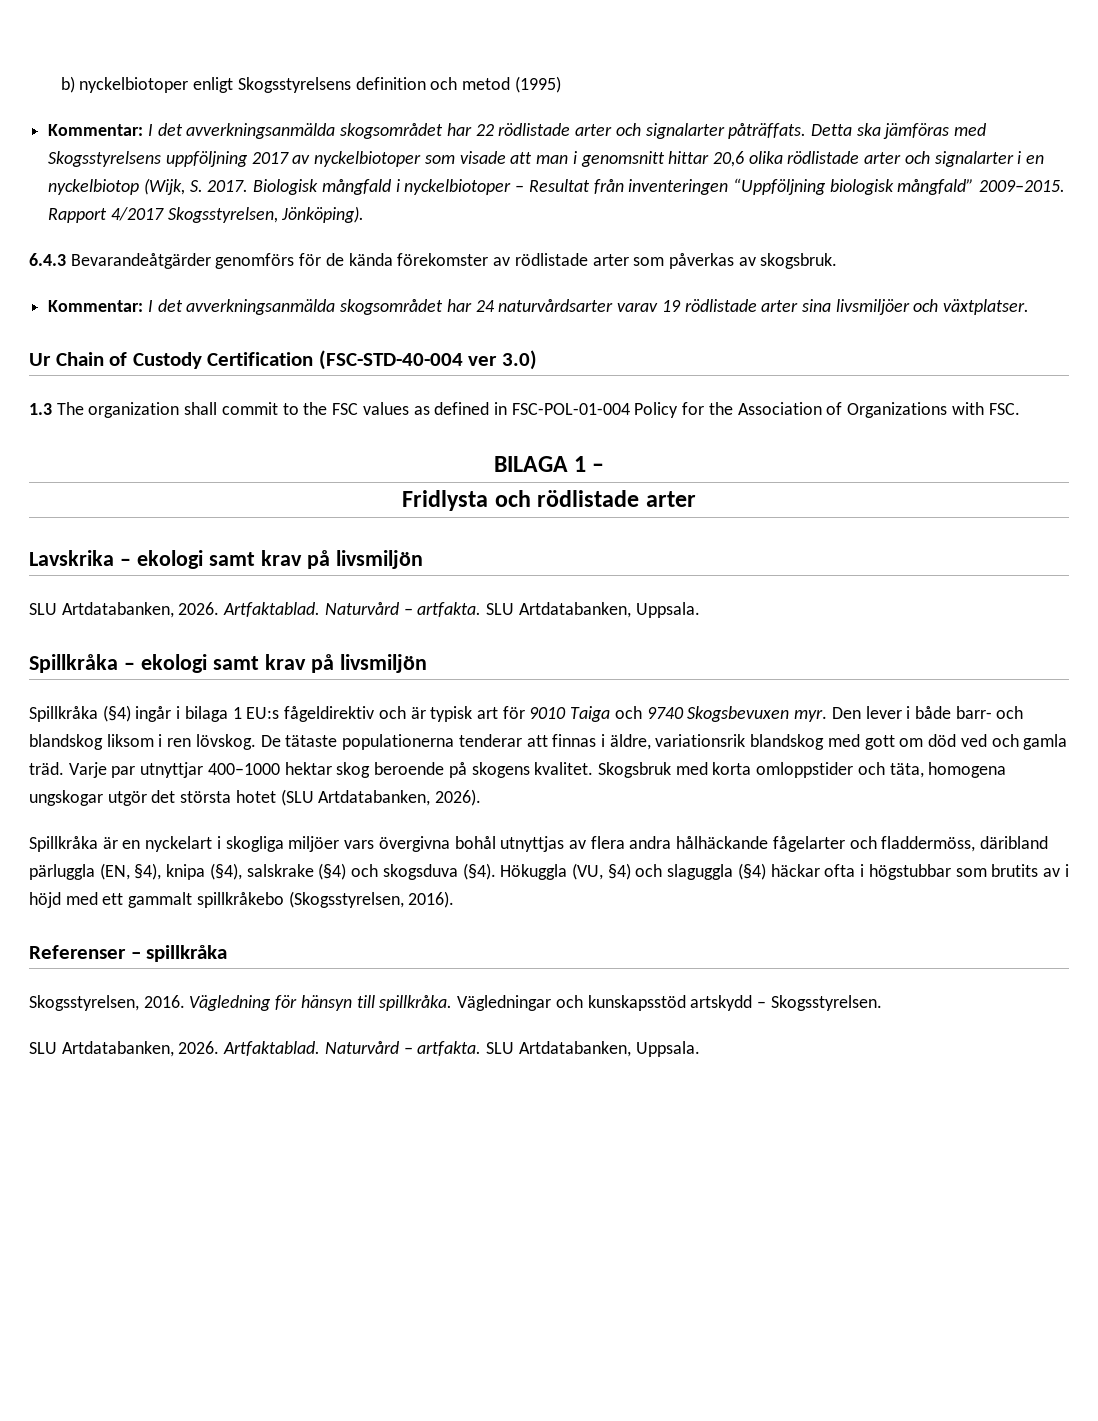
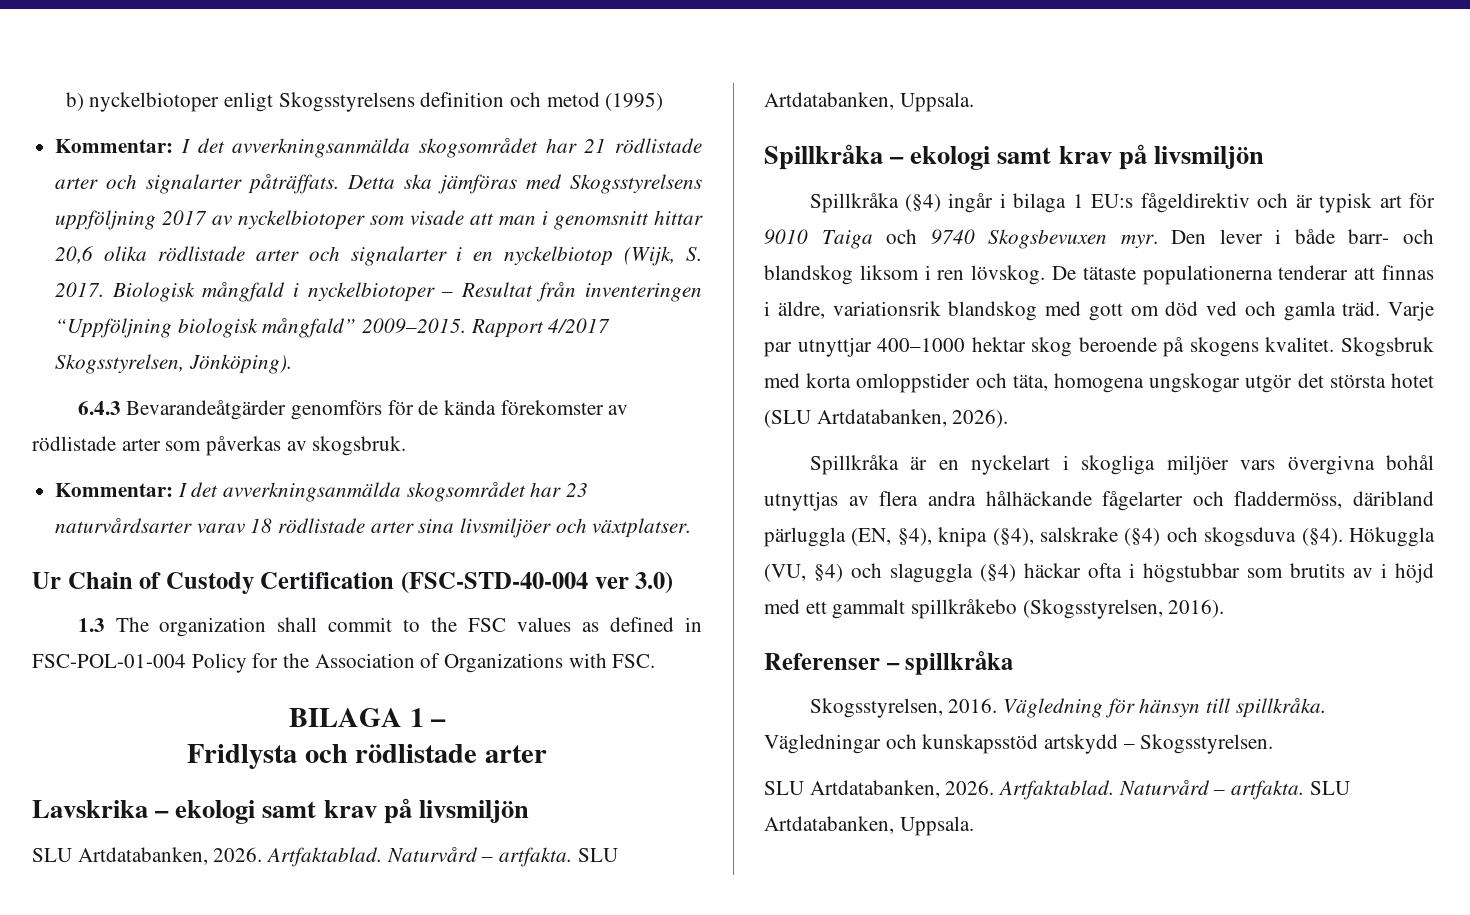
[475,124,494,136] 22 -> [584,138,607,153] 21
[475,300,495,312] 24 -> [566,483,589,497] 23
[661,300,681,312] 19 -> [250,518,273,533] 18

